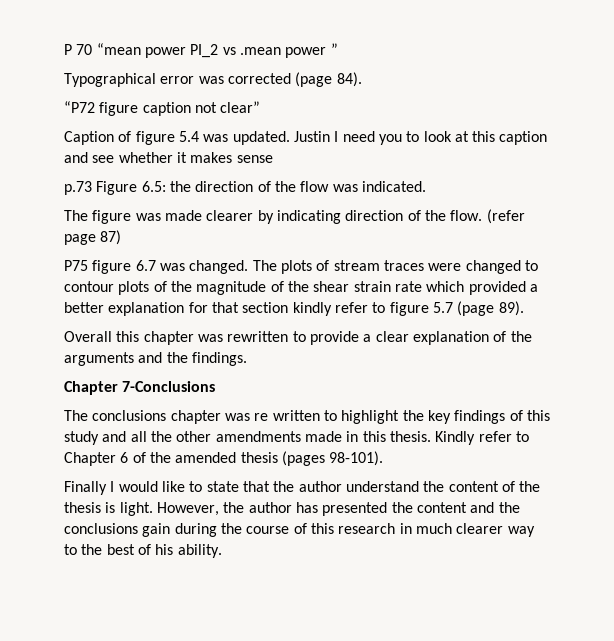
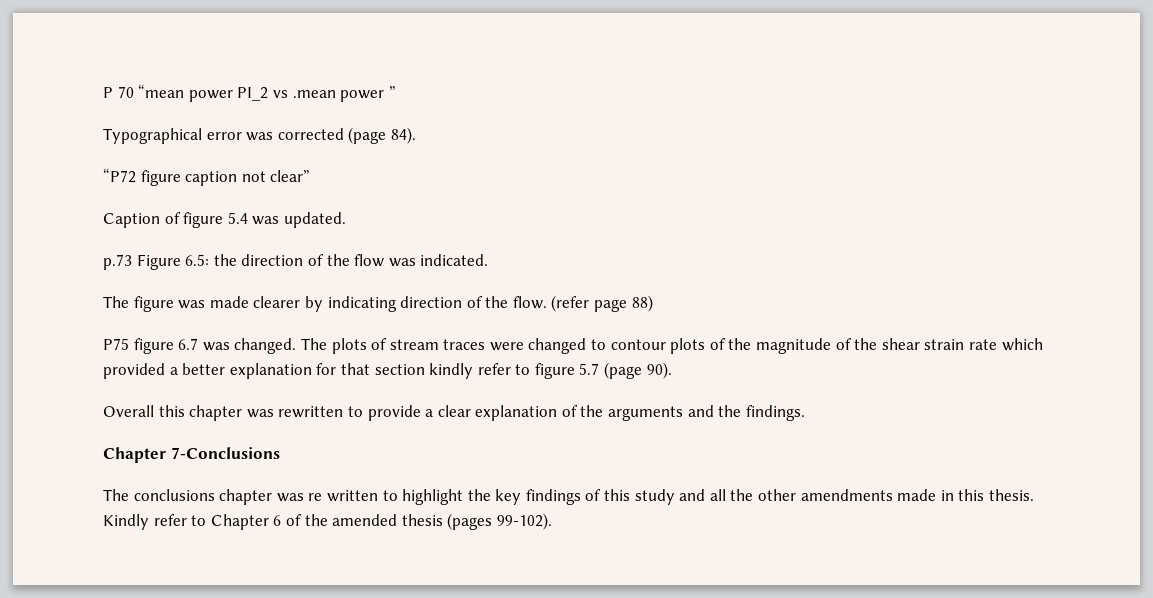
[293,131,548,145] [64,152,273,163] Justin I need you to look at this caption and see whether it makes sense -> (346, 220) none
[100,230,122,245] 87) -> [631,295,653,312] 88)
[498,301,524,316] 89). -> [646,362,672,379] 90).
[329,451,384,466] [64,481,541,495] [64,502,520,516] [64,523,535,537] [64,544,222,558] 98-101). // Finally I would like to state that the author understand the content of the thesis is light. However, the author has presented the content and the conclusions gain during the course of this research in much clearer way to the best of his ability. -> [496,513,552,530] 99-102).

